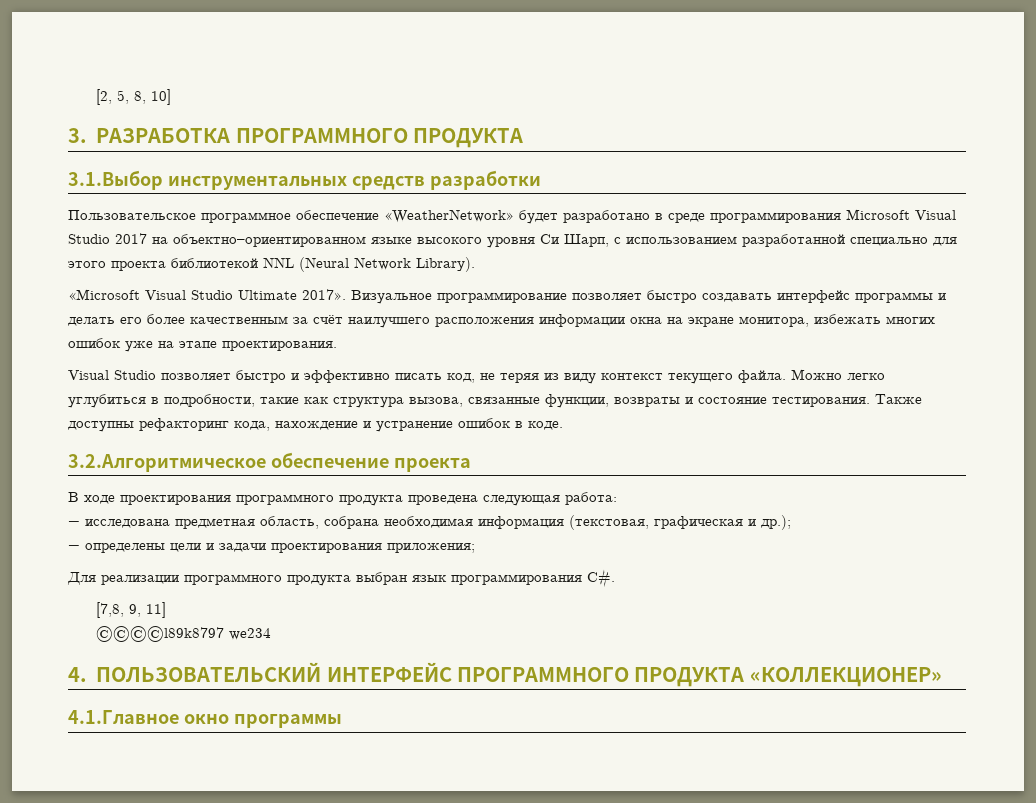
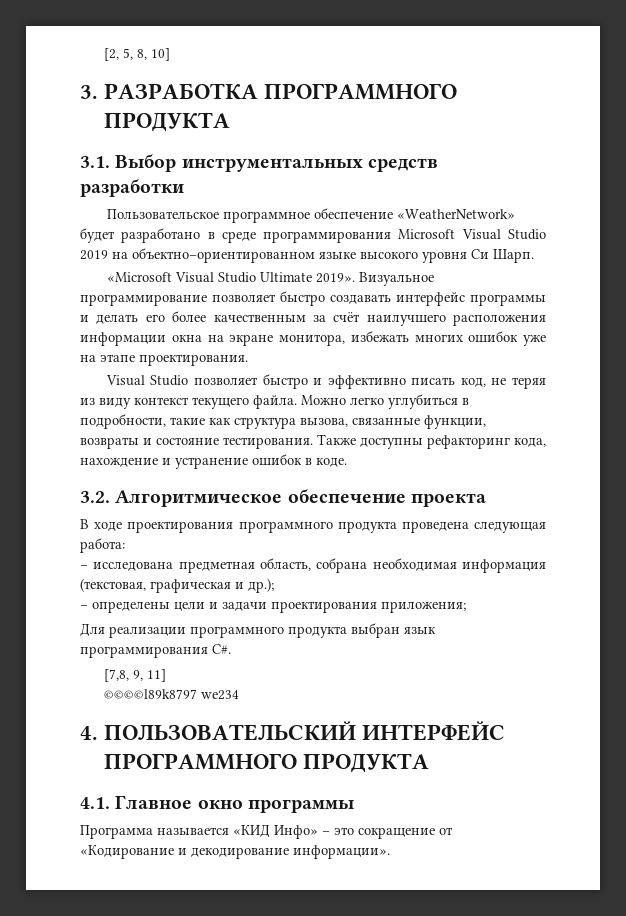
[68,170,163,190] 3.1.Выбор -> [80,154,177,172] 3.1. Выбор
[115,233,147,244] 2017 -> [80,250,108,260] 2019
[564,234,957,247] [68,257,475,272] Шарп, с использованием разработанной специально для этого проекта библиотекой NNL (Neural Network Library). -> [493,249,534,263] Шарп.
[302,289,346,300] 2017». -> [315,273,355,283] 2019».
[68,454,266,472] 3.2.Алгоритмическое -> [80,490,283,507] 3.2. Алгоритмическое
[749,667,942,687] [68,710,179,724] «КОЛЛЕКЦИОНЕР» // 4.1.Главное -> [80,795,193,809] // 4.1. Главное
(342, 721) none -> [80,824,453,839] [80,845,390,859] // Программа называется «КИД Инфо» – это сокращение от «Кодирование и декодирование информации».

